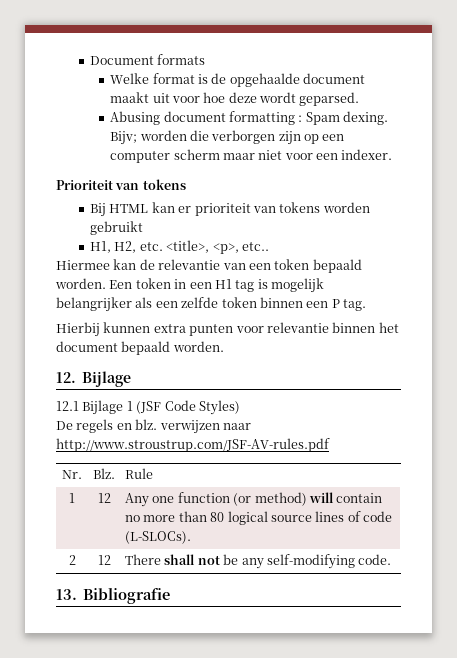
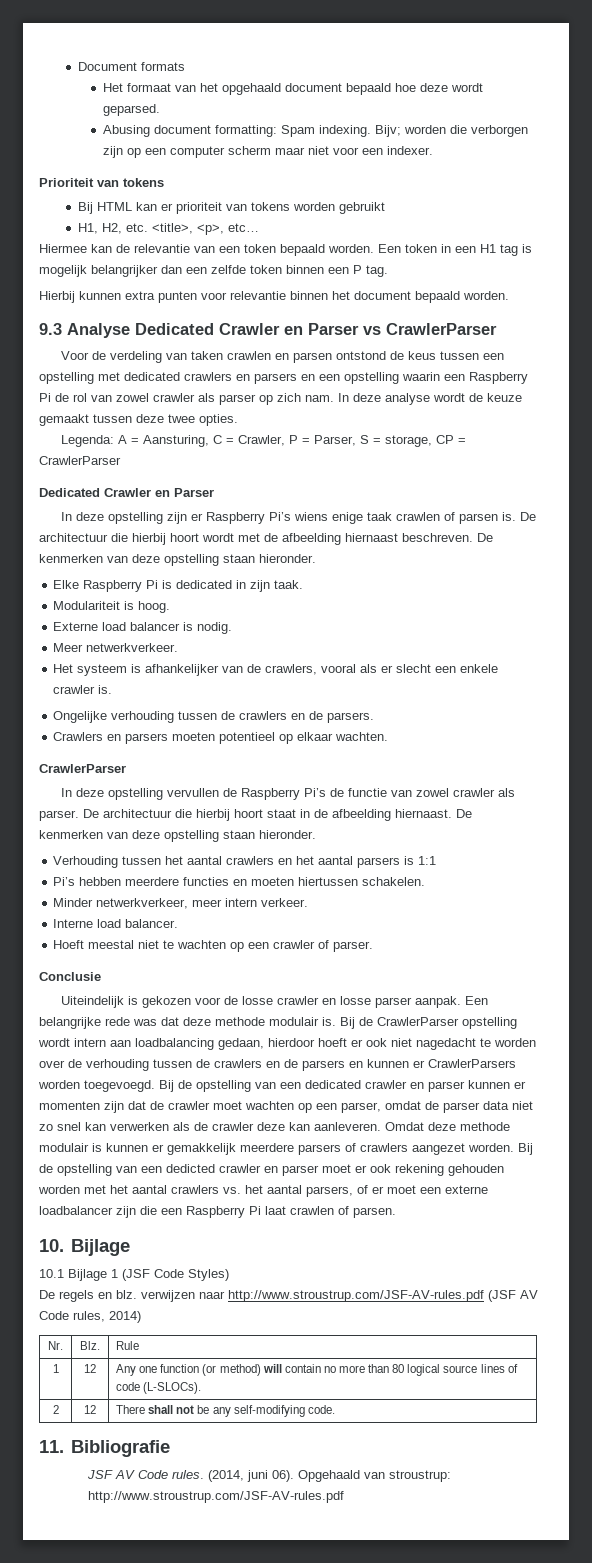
[110,73,366,87] [110,92,200,103] Welke format is de opgehaalde document maakt uit voor -> [102,83,391,95] Het formaat van het opgehaald document bepaald
[228,111,389,125] formatting : Spam dexing. -> [214,125,371,137] formatting: Spam indexing.
[241,242,269,251] etc.. -> [227,223,259,232] etc…
[135,297,153,308] als -> [161,265,182,274] dan
[56,372,76,383] 12. -> [39,323,497,338] [60,351,504,363] [39,372,528,384] [39,393,522,405] [39,414,238,426] [60,435,466,447] [39,456,121,465] [39,488,214,497] [60,512,536,524] [39,533,493,545] [39,554,316,566] [53,580,304,592] [53,601,171,613] [53,622,233,634] [53,643,179,652] [53,664,499,676] [53,685,113,694] [53,711,375,723] [53,732,389,744] [39,764,126,773] [60,788,515,800] [39,809,472,821] [39,830,316,842] [53,856,437,868] [53,877,426,886] [53,898,309,909] [53,919,179,928] [53,940,374,952] [39,972,101,981] [60,996,488,1008] [39,1017,517,1029] [38,1038,536,1050] [39,1059,516,1071] [38,1080,526,1092] [39,1101,533,1113] [39,1122,510,1131] [39,1143,533,1155] [39,1164,504,1176] [38,1185,488,1197] [39,1206,396,1218] [39,1239,64,1252] 9.3 Analyse Dedicated Crawler en Parser vs CrawlerParser // Voor de verdeling van taken crawlen en parsen ontstond de keus tussen een opstelling met dedicated crawlers en parsers en een opstelling waarin een Raspberry Pi de rol van zowel crawler als parser op zich nam. In deze analyse wordt de keuze gemaakt tussen deze twee opties. // Legenda: A = Aansturing, C = Crawler, P = Parser, S = storage, CP = CrawlerParser // Dedicated Crawler en Parser // In deze opstelling zijn er Raspberry Pi’s wiens enige taak crawlen of parsen is. De architectuur die hierbij hoort wordt met de afbeelding hiernaast beschreven. De kenmerken van deze opstelling staan hieronder. // Elke Raspberry Pi is dedicated in zijn taak. // Modulariteit is hoog. // Externe load balancer is nodig. // Meer netwerkverkeer. // Het systeem is afhankelijker van de crawlers, vooral als er slecht een enkele crawler is. // Ongelijke verhouding tussen de crawlers en de parsers. // Crawlers en parsers moeten potentieel op elkaar wachten. // CrawlerParser // In deze opstelling vervullen de Raspberry Pi’s de functie van zowel crawler als parser. De architectuur die hierbij hoort staat in de afbeelding hiernaast. De kenmerken van deze opstelling staan hieronder. // Verhouding tussen het aantal crawlers en het aantal parsers is 1:1 // Pi’s hebben meerdere functies en moeten hiertussen schakelen. // Minder netwerkverkeer, meer intern verkeer. // Interne load balancer. // Hoeft meestal niet te wachten op een crawler of parser. // Conclusie // Uiteindelijk is gekozen voor de losse crawler en losse parser aanpak. Een belangrijke rede was dat deze methode modulair is. Bij de CrawlerParser opstelling wordt intern aan loadbalancing gedaan, hierdoor hoeft er ook niet nagedacht te worden over de verhouding tussen de crawlers en de parsers en kunnen er CrawlerParsers worden toegevoegd. Bij de opstelling van een dedicated crawler en parser kunnen er momenten zijn dat de crawler moet wachten op een parser, omdat de parser data niet zo snel kan verwerken als de crawler deze kan aanleveren. Omdat deze methode modulair is kunnen er gemakkelijk meerdere parsers of crawlers aangezet worden. Bij de opstelling van een dedicted crawler en parser moet er ook rekening gehouden worden met het aantal crawlers vs. het aantal parsers, of er moet een externe loadbalancer zijn die een Raspberry Pi laat crawlen of parsen. // 10.
[56,401,79,411] 12.1 -> [39,1269,64,1278] 10.1
(330, 445) none -> [488,1290,538,1302] [39,1311,141,1323] (JSF AV Code rules, 2014)
[56,589,77,600] 13. -> [39,1440,64,1453] 11.
(171, 596) none -> [87,1470,452,1482] [88,1491,345,1503] // JSF AV Code rules. (2014, juni 06). Opgehaald van stroustrup: http://www.stroustrup.com/JSF-AV-rules.pdf

